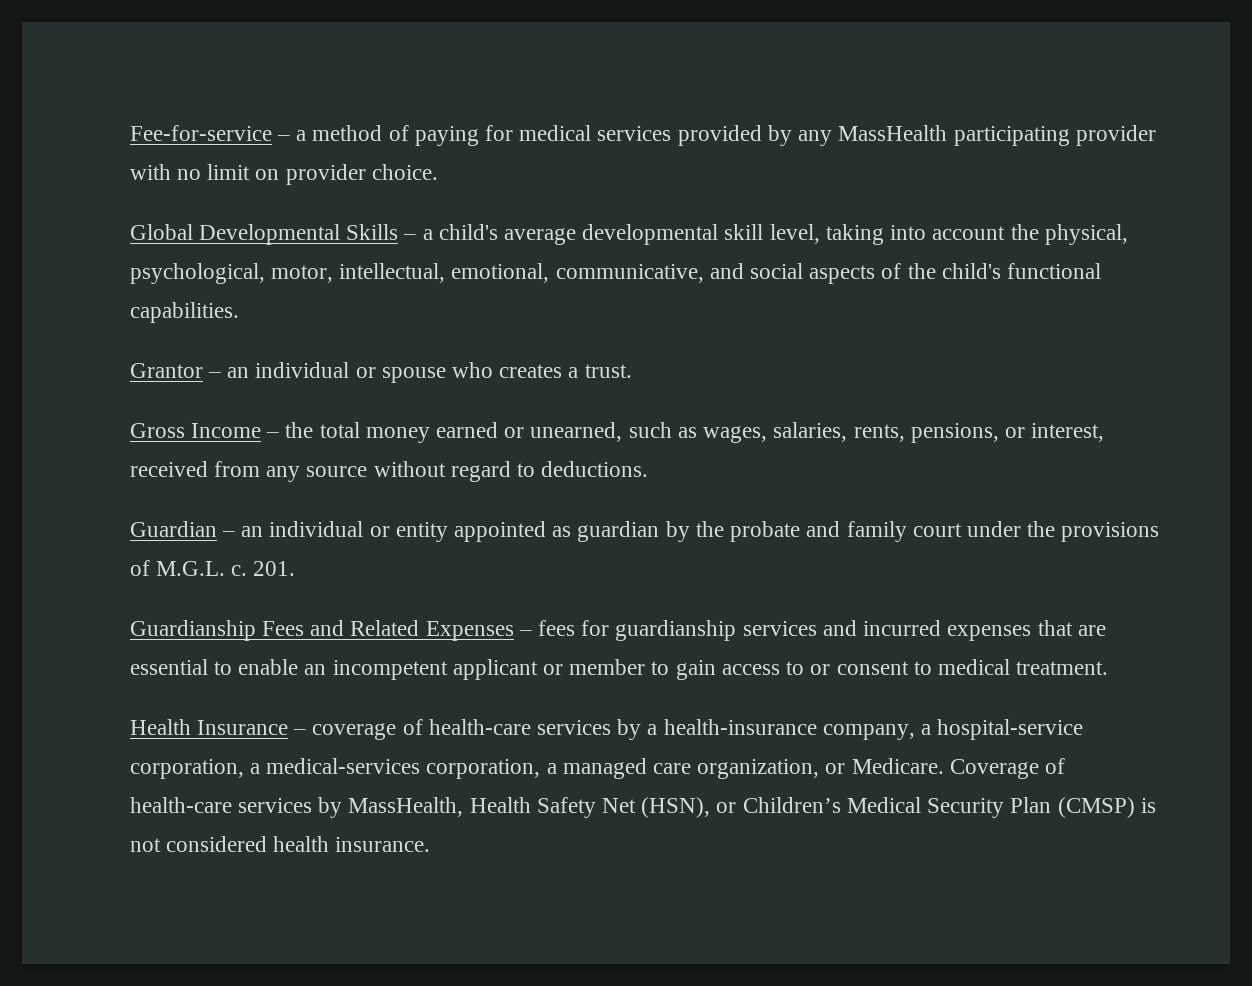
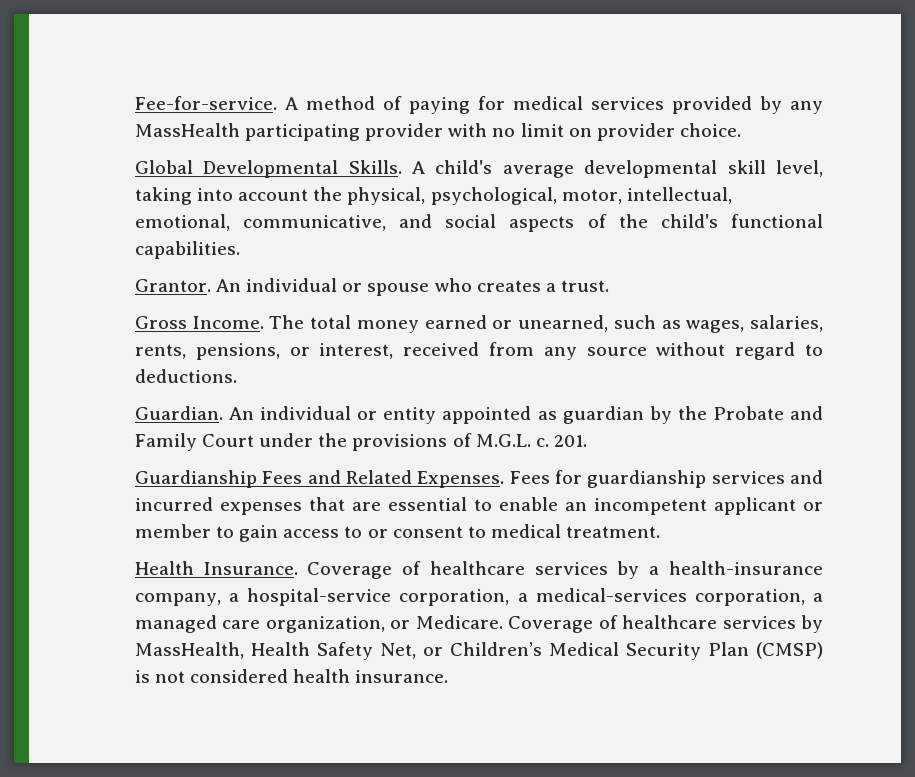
[129,125,307,141] Fee-for-service – a -> [134,96,298,110] Fee-for-service. A
[346,224,433,240] Skills – a -> [348,160,426,174] Skills. A
[129,363,250,378] Grantor – an -> [134,279,242,292] Grantor. An
[191,422,314,438] Income – the -> [192,315,305,329] Income. The
[129,521,264,537] Guardian – an -> [134,406,255,420] Guardian. An
[730,521,962,542] probate and family court -> [712,406,823,420] [134,433,255,451] Probate and Family Court
[425,620,576,641] Expenses – fees -> [417,471,550,488] Expenses. Fees
[197,719,531,740] Insurance – coverage of health-care -> [203,561,525,579] Insurance. Coverage of healthcare
[129,797,232,813] health-care -> [622,615,718,629] healthcare
[602,797,711,818] Net (HSN), -> [379,643,416,659] Net,

